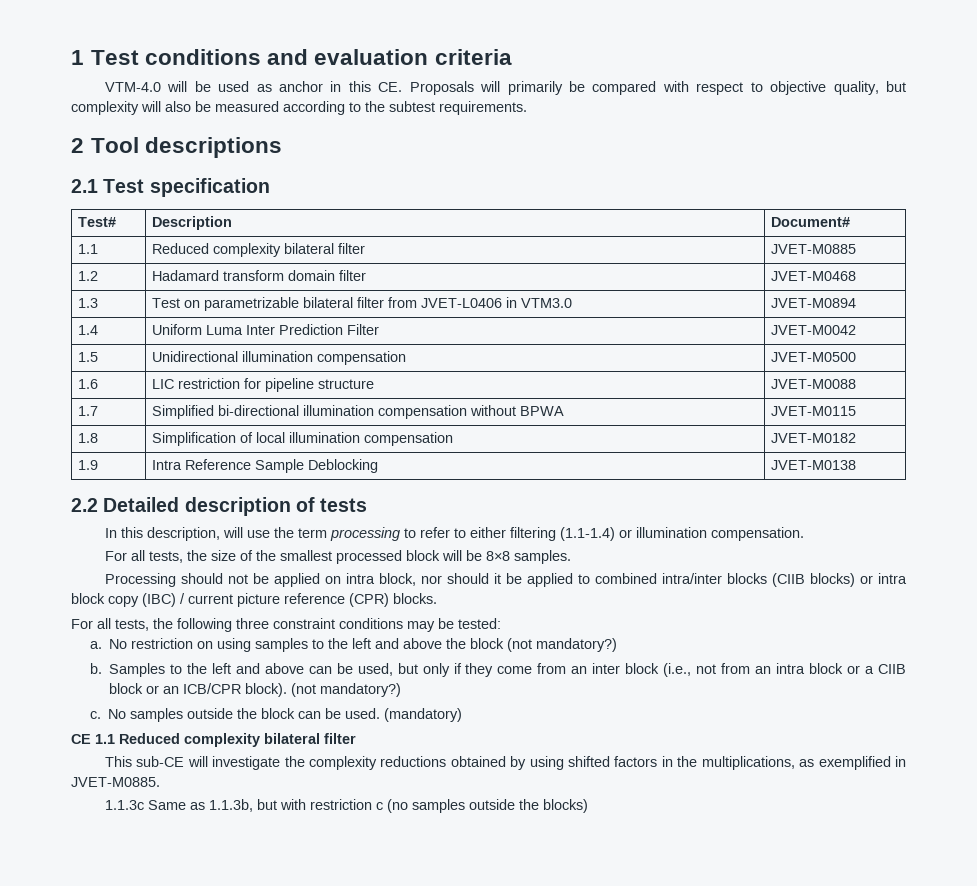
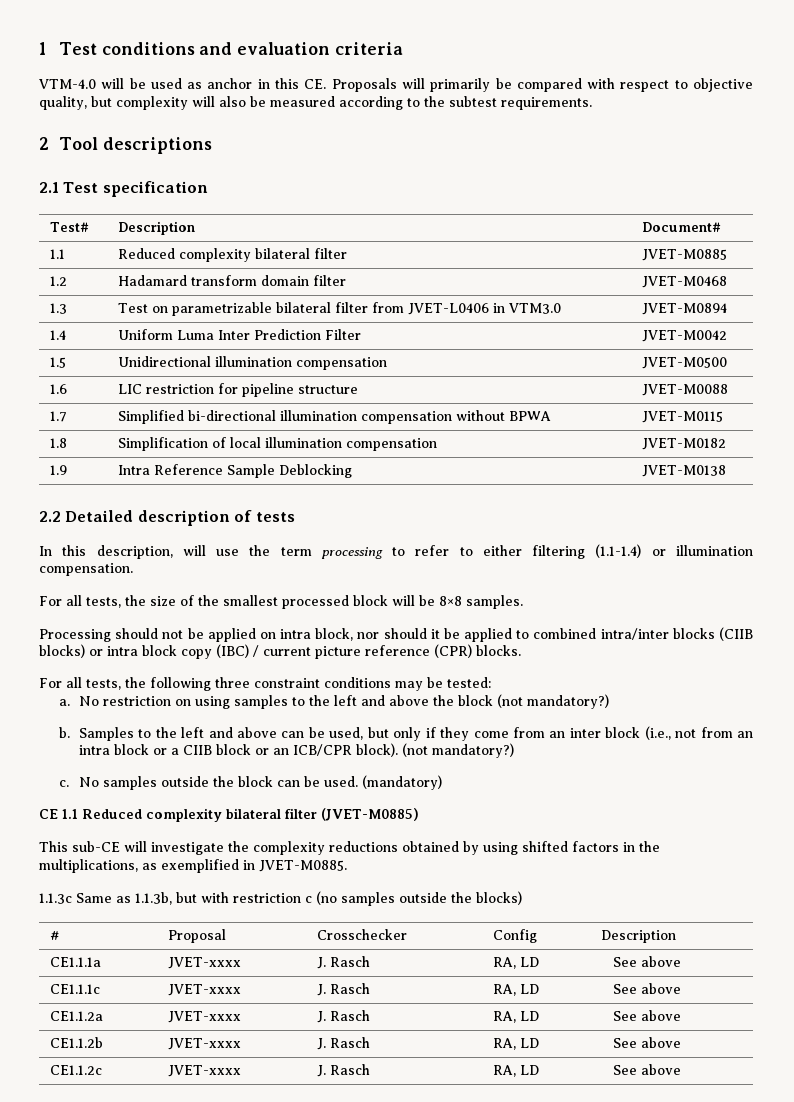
(356, 738) none -> [321,808,419,821] (JVET-M0885)
(588, 806) none -> [49,931,59,940] [167,929,226,943] [316,929,407,940] [492,929,537,943] [600,930,676,943] [49,957,101,967] [167,957,241,969] [316,956,370,969] [492,957,539,969] [612,956,681,967] [49,984,100,994] [167,984,241,996] [316,983,370,996] [492,984,539,996] [612,983,681,994] [49,1011,103,1021] [167,1011,241,1023] [316,1010,370,1023] [492,1011,539,1023] [612,1010,681,1021] [49,1037,103,1048] [167,1038,241,1050] [316,1037,370,1050] [492,1038,539,1050] [612,1037,681,1048] [49,1065,102,1075] [167,1065,241,1077] [316,1064,370,1077] [492,1065,539,1077] [612,1064,681,1075] // # | Proposal | Crosschecker | Config | Description // CE1.1.1a | JVET-xxxx | J. Rasch | RA, LD | See above // CE1.1.1c | JVET-xxxx | J. Rasch | RA, LD | See above // CE1.1.2a | JVET-xxxx | J. Rasch | RA, LD | See above // CE1.1.2b | JVET-xxxx | J. Rasch | RA, LD | See above // CE1.1.2c | JVET-xxxx | J. Rasch | RA, LD | See above

